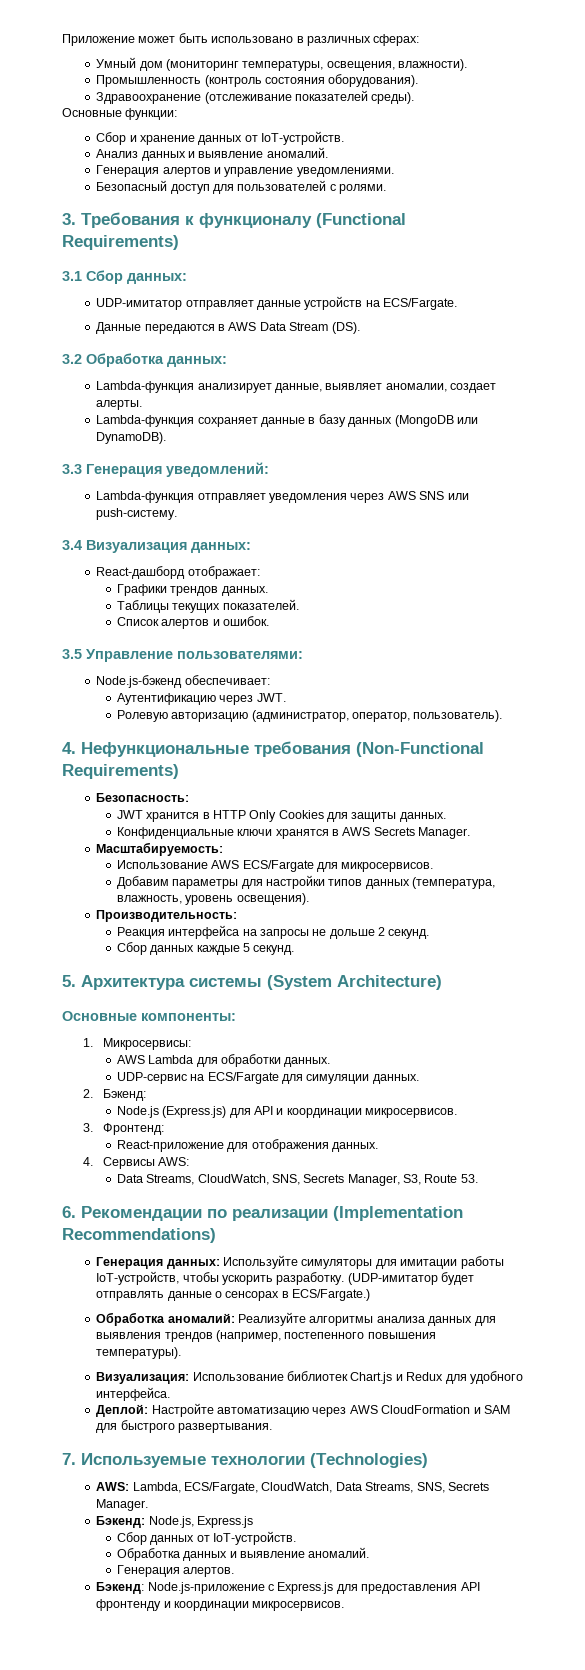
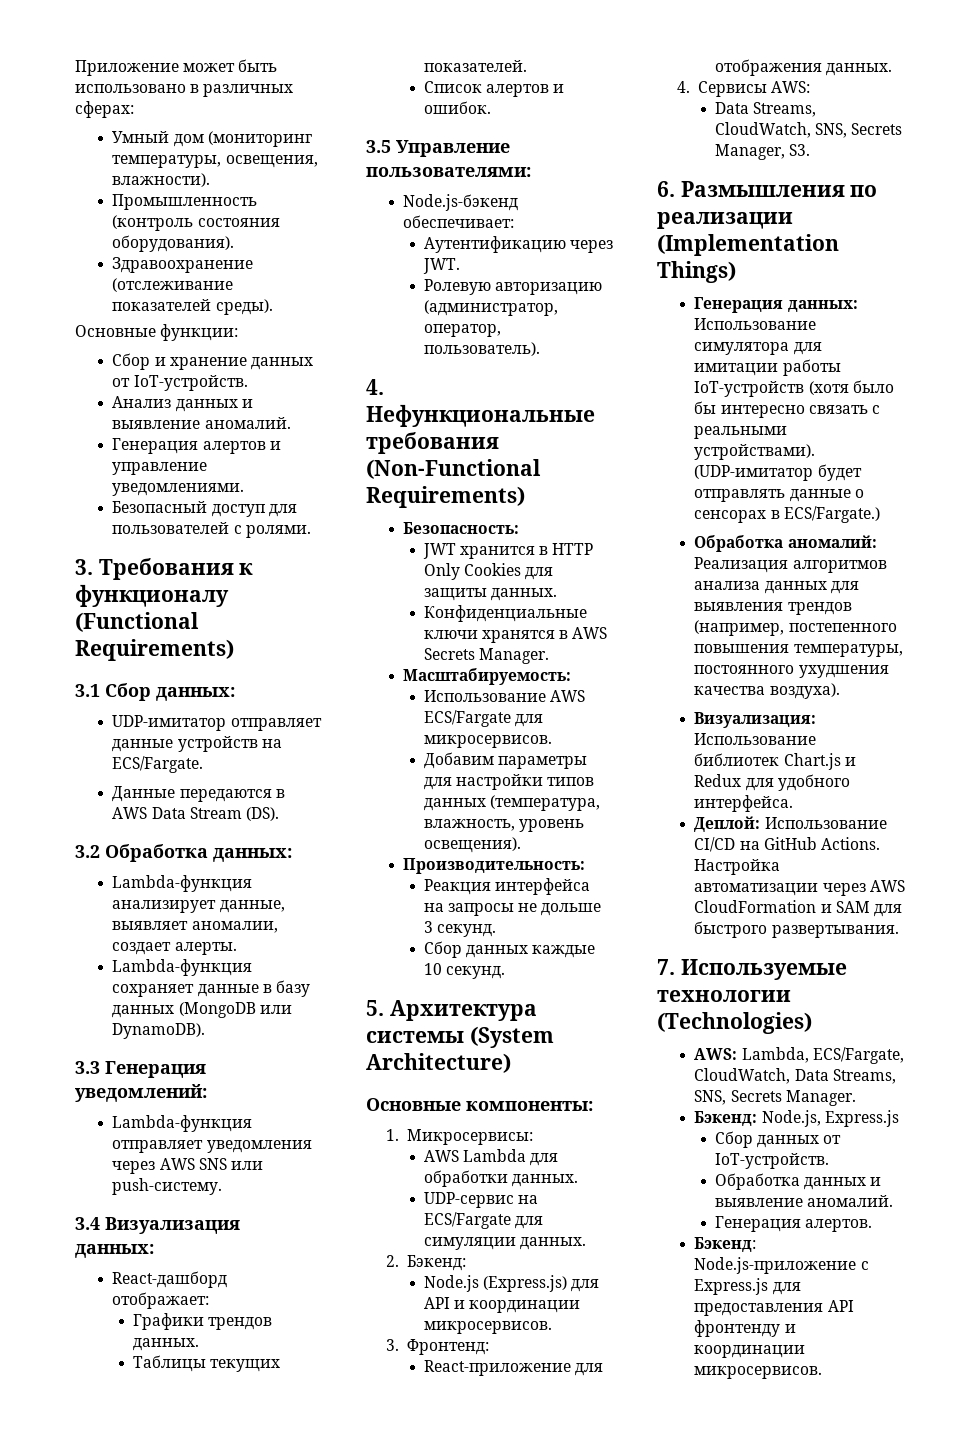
[378,927,386,936] 2 -> [423,921,433,933] 3
[242,943,250,952] 5 -> [423,963,442,975] 10
[403,1174,478,1185] S3, Route 53. -> [789,144,811,156] S3.
[81,1206,202,1221] Рекомендации -> [680,181,845,197] Размышления
[62,1228,216,1243] Recommendations) -> [657,261,736,283] Things)
[223,1255,373,1269] Используйте симуляторы -> [694,318,817,330] [694,342,790,355] Использование симулятора
[96,1271,345,1285] IoT-устройств, чтобы ускорить разработку. -> [694,380,894,397] [694,401,880,418] [694,426,788,439] [694,444,816,460] IoT-устройств (хотя было бы интересно связать с реальными устройствами).
[238,1312,374,1326] Реализуйте алгоритмы -> [694,557,887,573] Реализация алгоритмов
[96,1347,182,1359] температуры). -> [793,644,903,657] [694,665,889,678] [694,683,840,699] температуры, постоянного ухудшения качества воздуха).
[151,1403,310,1417] Настройте автоматизацию -> [764,817,887,829] [694,837,880,852] [694,859,781,875] [694,883,819,896] Использование CI/CD на GitHub Actions. Настройка автоматизации

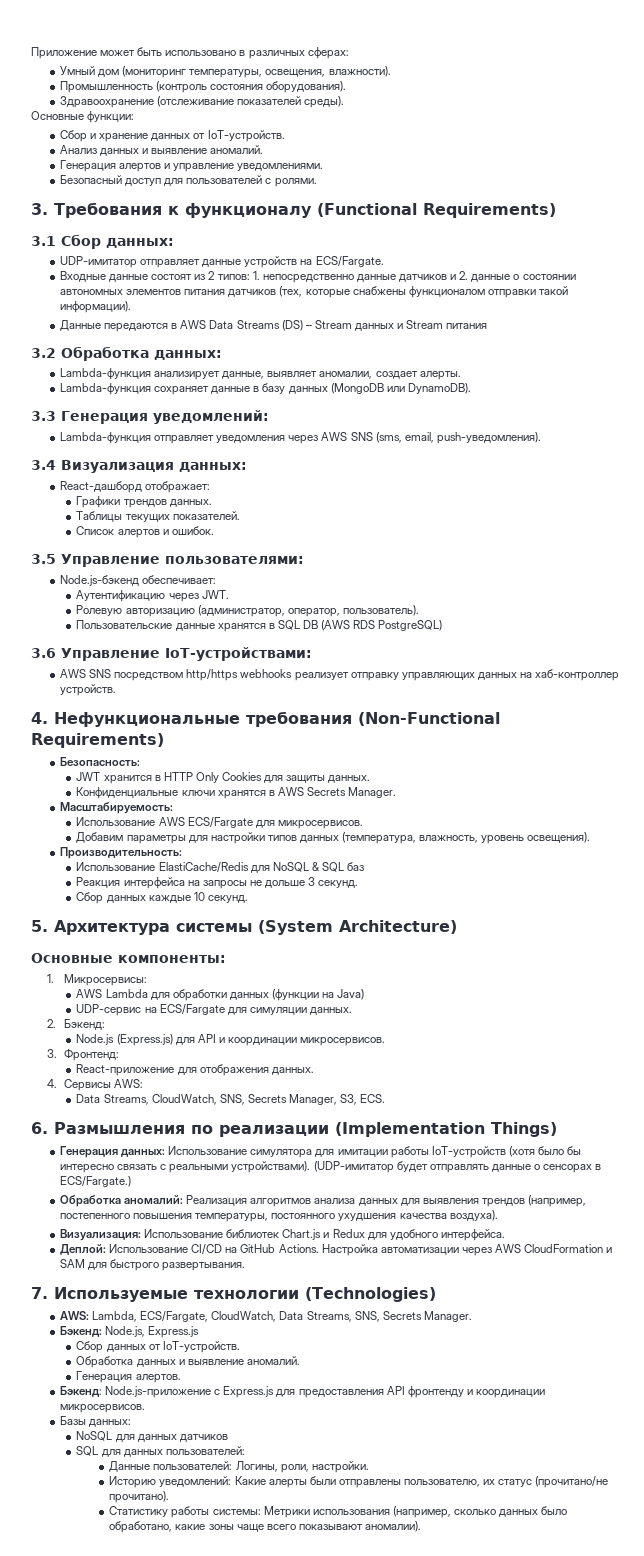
(204, 764) none -> [60,271,576,283] [60,286,569,298] [60,301,132,313] // Входные данные состоят из 2 типов: 1. непосредственно данные датчиков и 2. данные о состоянии автономных элементов питания датчиков (тех, которые снабжены функционалом отправки такой информации).
[189,807,279,821] Stream (DS). -> [236,320,488,331] Streams (DS) – Stream данных и Stream питания
[230,1161,263,1170] [112,1178,223,1195] или push-систему. -> [375,432,541,444] (sms, email, push-уведомления).
(540, 349) none -> [76,620,443,632] [31,647,312,661] [60,669,620,681] [60,684,117,696] // Пользовательские данные хранятся в SQL DB (AWS RDS PostgreSQL) // 3.6 Управление IoT-устройствами: // AWS SNS посредством http/https webhooks реализует отправку управляющих данных на хаб-контроллер устройств.
(586, 866) none -> [76,862,365,873] // Использование ElastiCache/Redis для NoSQL & SQL баз
[512,1174,579,1187] данных. -> [229,989,365,1001] данных (функции на Java)
[789,144,811,156] S3. -> [340,1094,386,1105] S3, ECS.
(823, 1372) none -> [60,1416,132,1427] [76,1431,228,1442] [76,1446,245,1457] [109,1461,369,1473] [109,1476,609,1488] [109,1491,170,1503] [109,1506,568,1518] [109,1521,421,1533] // Базы данных: // NoSQL для данных датчиков // SQL для данных пользователей: // Данные пользователей: Логины, роли, настройки. // Историю уведомлений: Какие алерты были отправлены пользователю, их статус (прочитано/не прочитано). // Статистику работы системы: Метрики использования (например, сколько данных было обработано, какие зоны чаще всего показывают аномалии).

